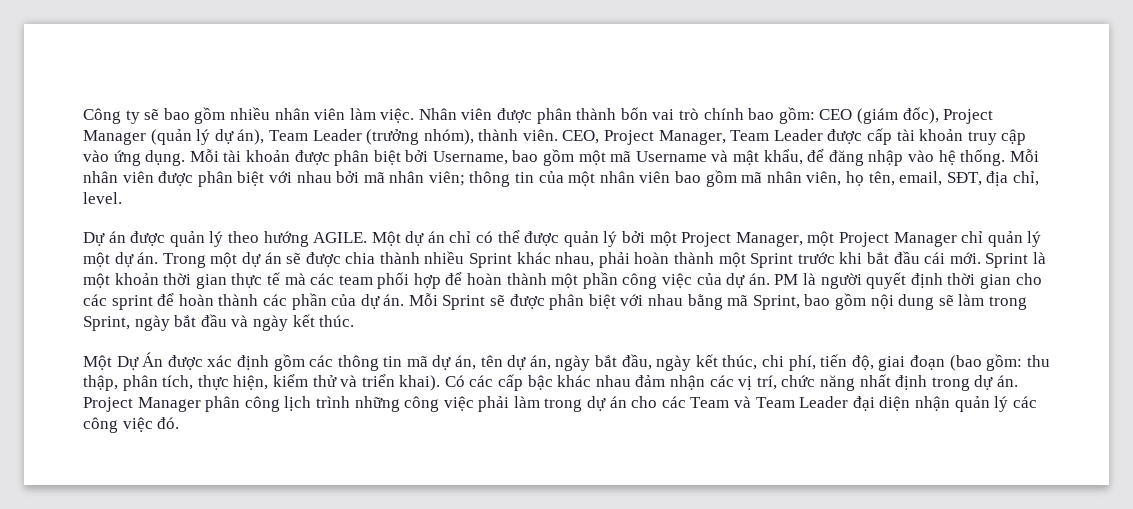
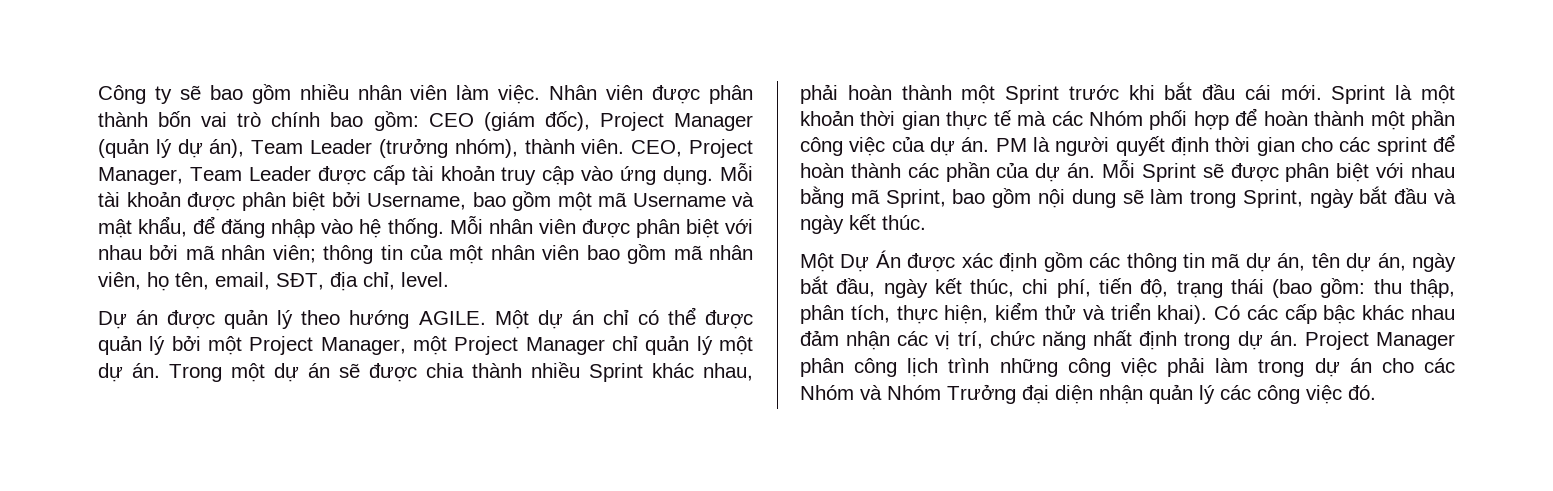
[338,275,373,285] team -> [1089,111,1143,126] Nhóm
[878,355,945,371] giai đoạn -> [1176,279,1264,298] trạng thái
[690,396,849,408] Team và Team Leader -> [800,384,1016,404] Nhóm và Nhóm Trưởng

